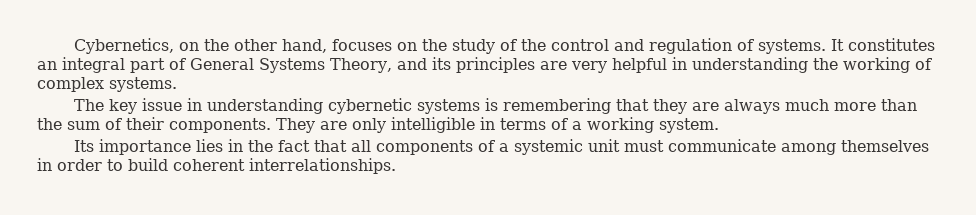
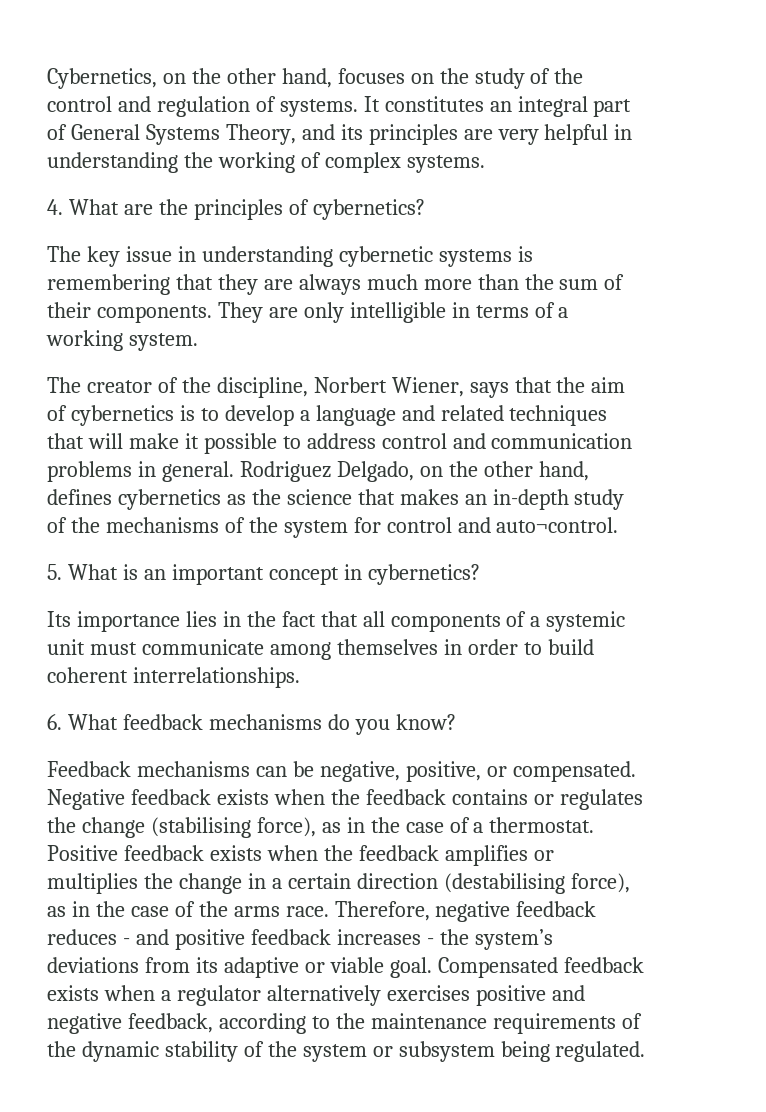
(177, 84) none -> [47,199,425,220] // 4. What are the principles of cybernetics?
(719, 125) none -> [47,377,626,398] [47,405,608,426] [47,433,633,454] [47,461,589,482] [47,489,625,510] [47,517,619,538] [47,564,480,585] // The creator of the discipline, Norbert Wiener, says that the aim of cybernetics is to develop a language and related techniques that will make it possible to address control and communication problems in general. Rodriguez Delgado, on the other hand, defines cybernetics as the science that makes an in-depth study of the mechanisms of the system for control and auto¬control. // 5. What is an important concept in cybernetics?
(396, 166) none -> [47,714,456,735] [47,761,636,782] [47,789,643,810] [47,817,595,838] [47,845,554,866] [47,873,630,894] [47,901,597,922] [47,929,553,950] [47,957,644,978] [47,985,585,1006] [47,1013,642,1034] [47,1041,646,1062] // 6. What feedback mechanisms do you know? // Feedback mechanisms can be negative, positive, or compensated. Negative feedback exists when the feedback contains or regulates the change (stabilising force), as in the case of a thermostat. Positive feedback exists when the feedback amplifies or multiplies the change in a certain direction (destabilising force), as in the case of the arms race. Therefore, negative feedback reduces - and positive feedback increases - the system’s deviations from its adaptive or viable goal. Compensated feedback exists when a regulator alternatively exercises positive and negative feedback, according to the maintenance requirements of the dynamic stability of the system or subsystem being regulated.

